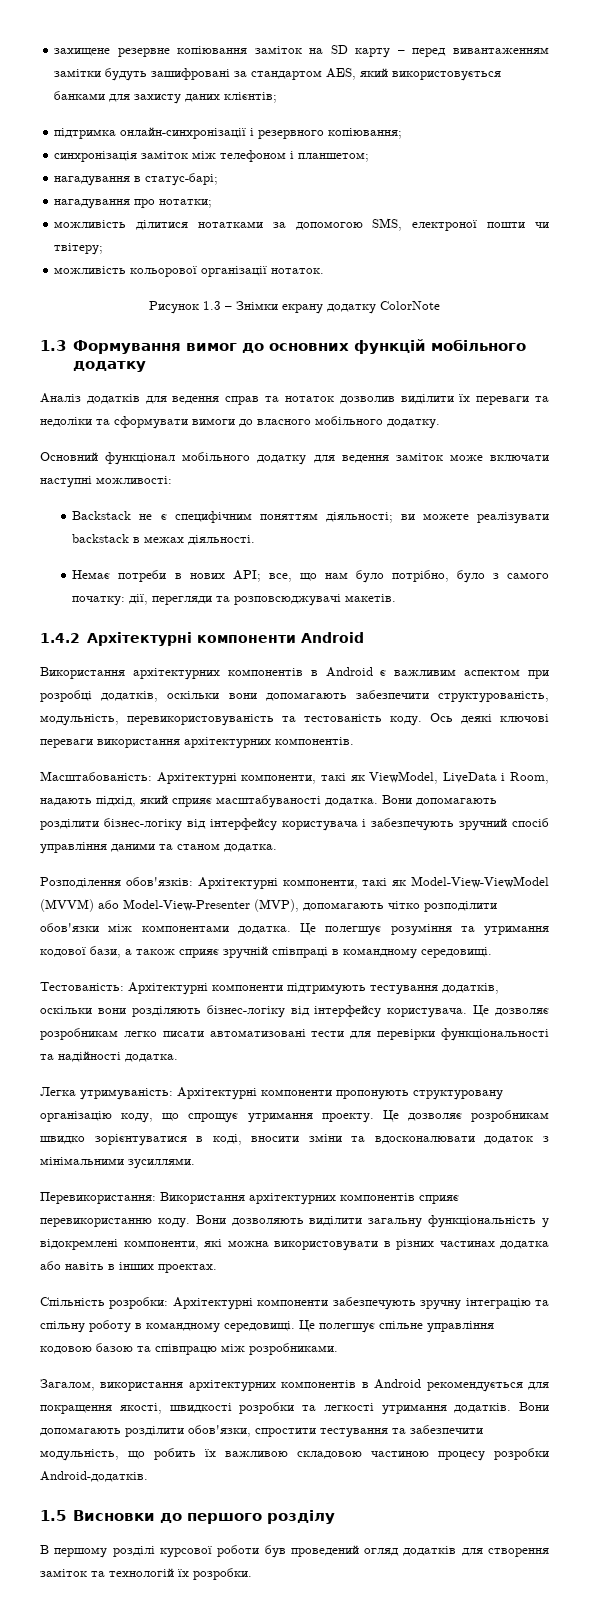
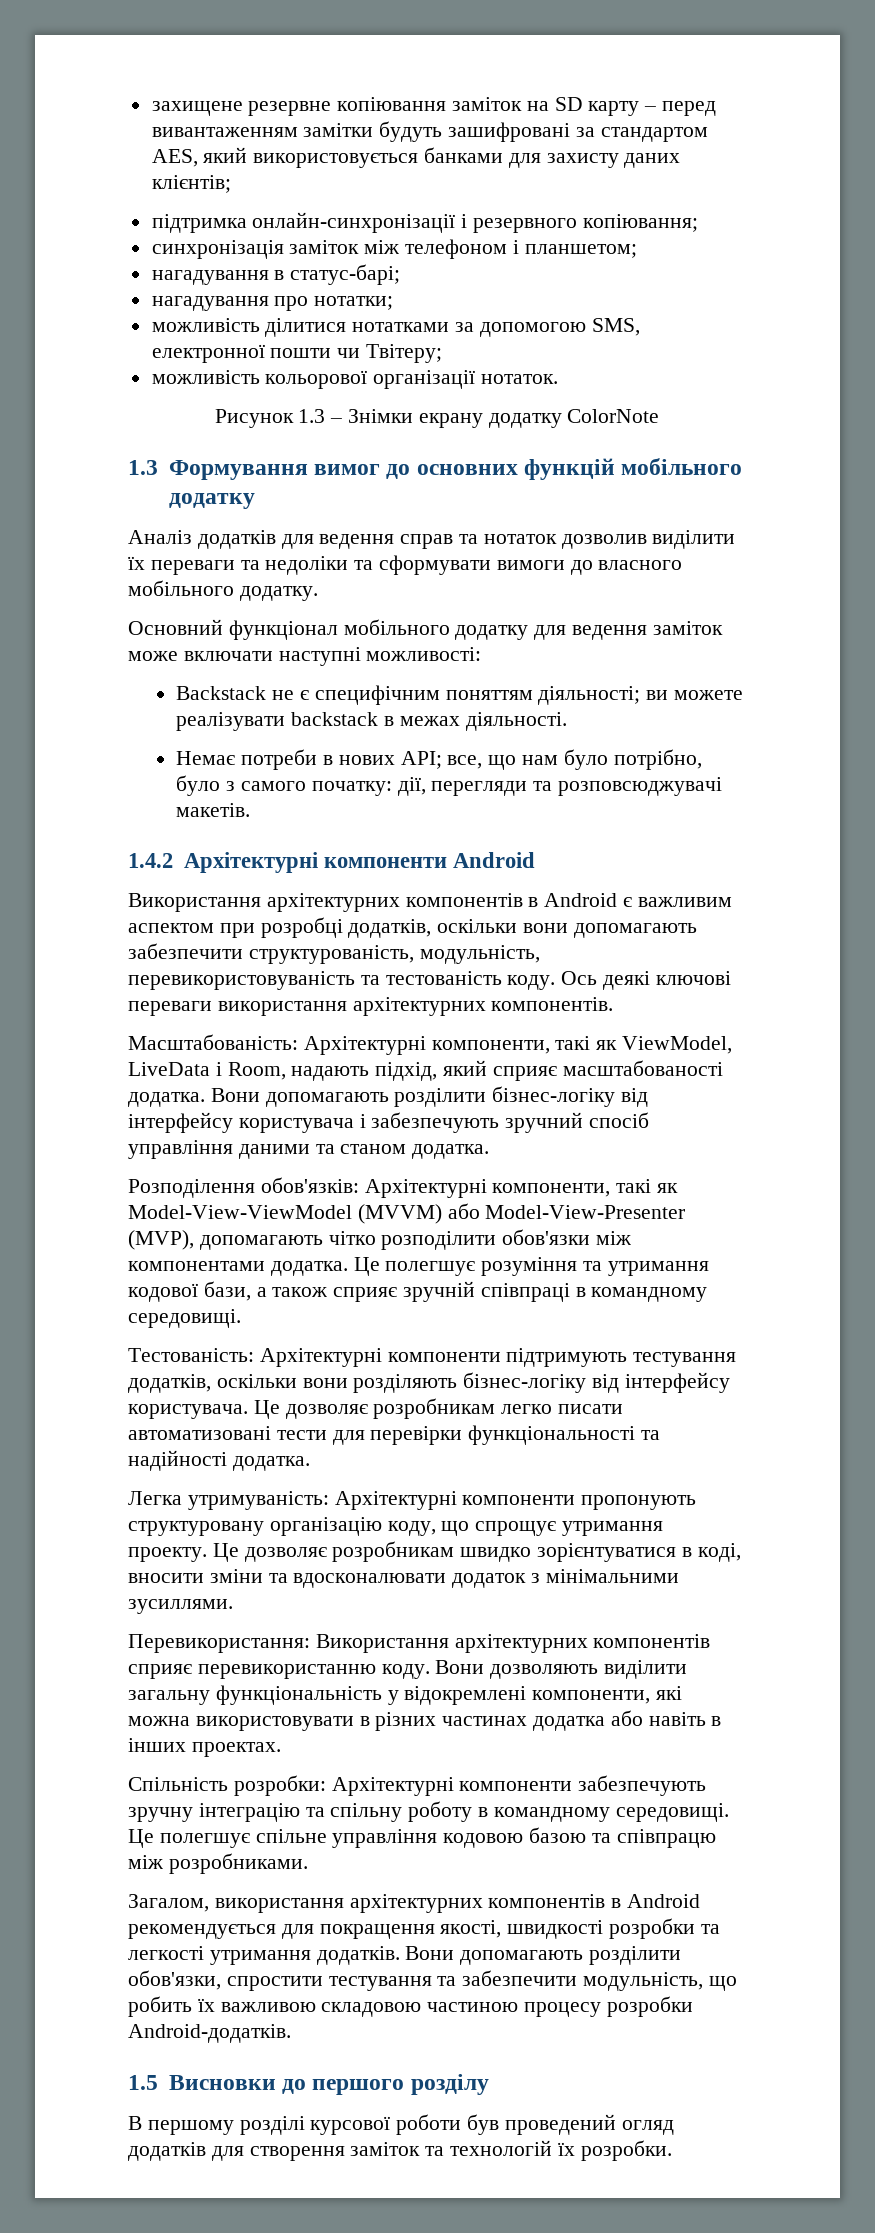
[412,220,478,231] електроної -> [151,344,265,363] електронної
[54,243,104,255] твітеру; -> [366,344,443,363] Твітеру;
[216,795,321,808] масштабуваності -> [562,1060,723,1076] масштабованості

